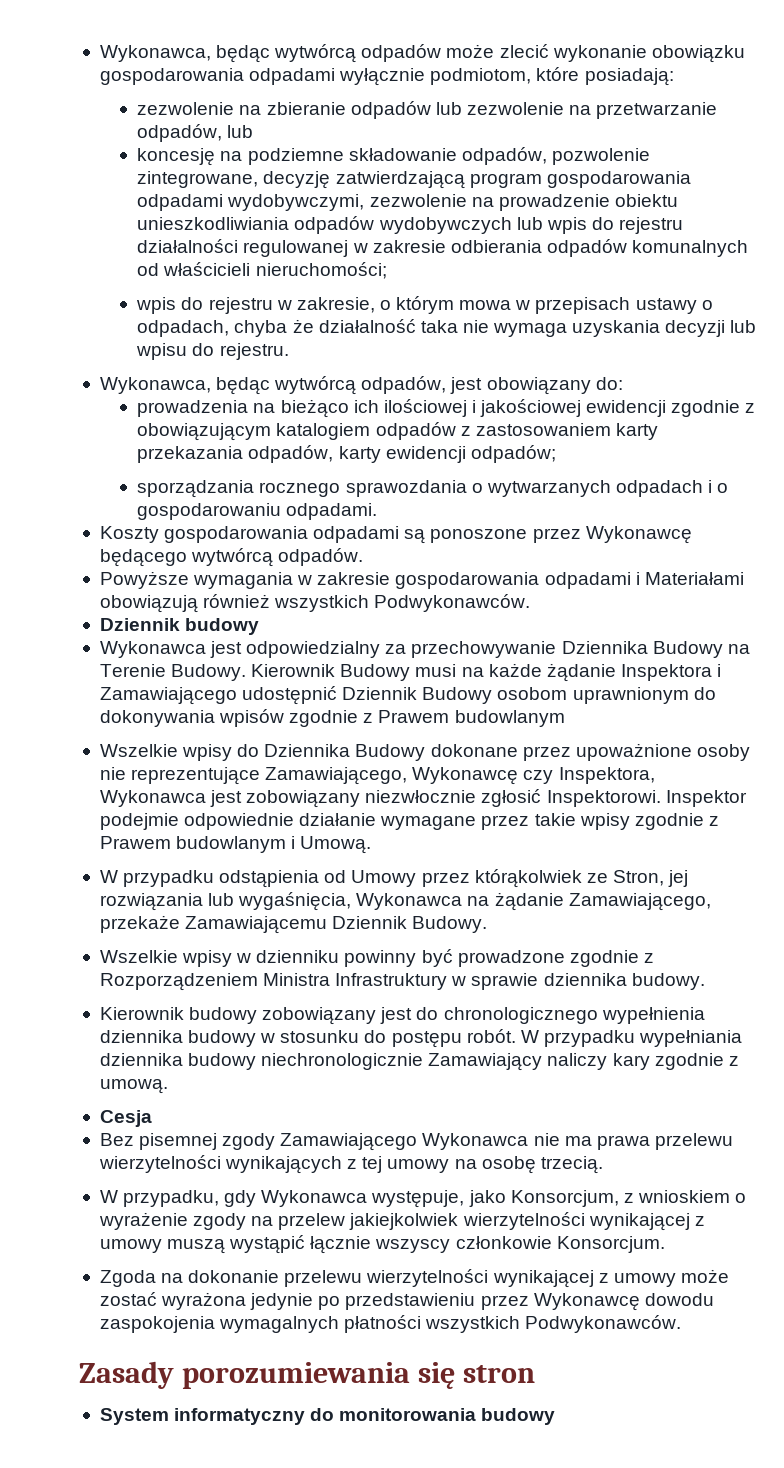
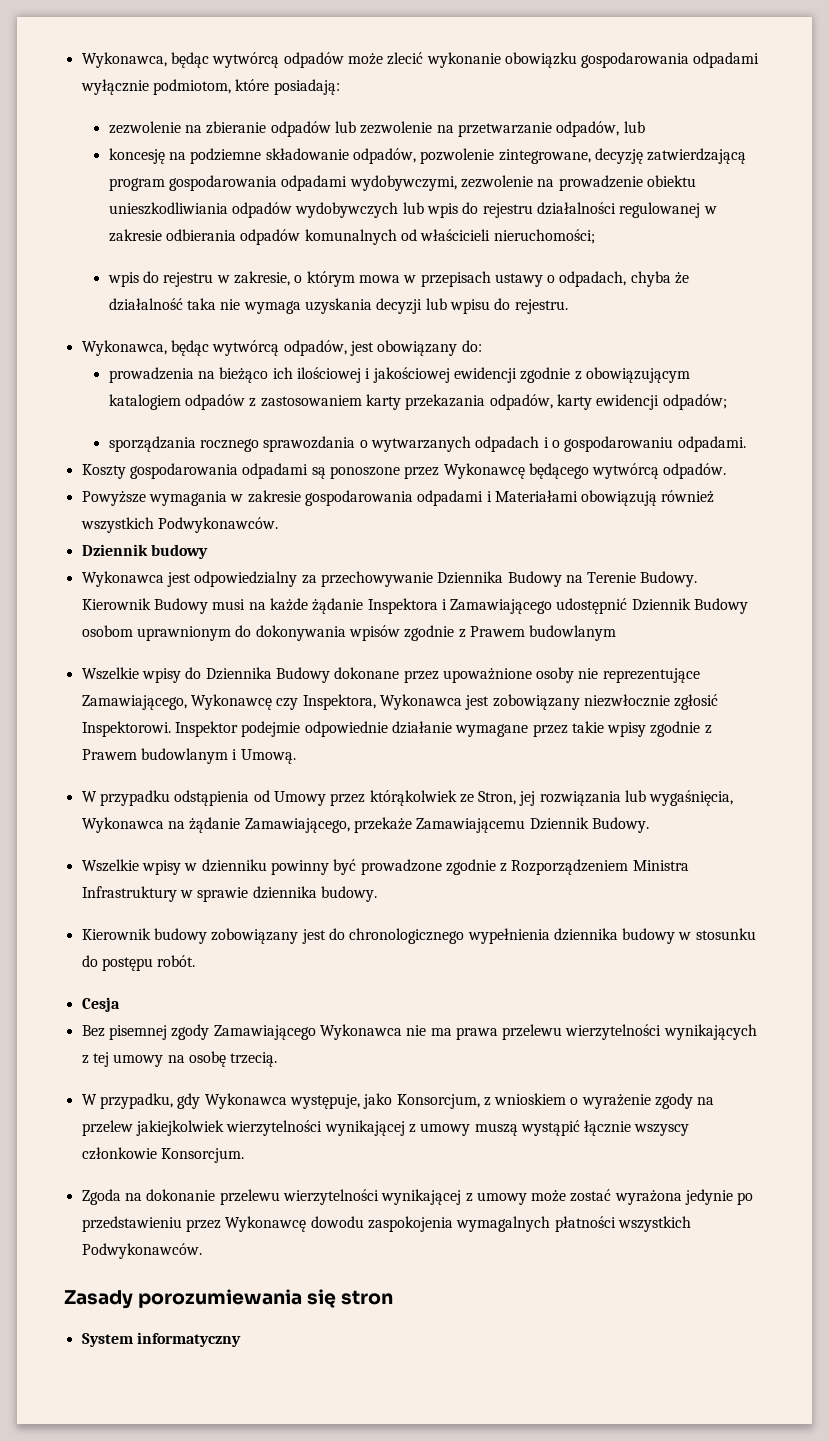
[520,1030,743,1047] [99,1053,739,1071] [99,1079,168,1094] W przypadku wypełniania dziennika budowy niechronologicznie Zamawiający naliczy kary zgodnie z umową. -> (196, 961) none
[310,1408,556,1425] do monitorowania budowy -> (241, 1339) none

